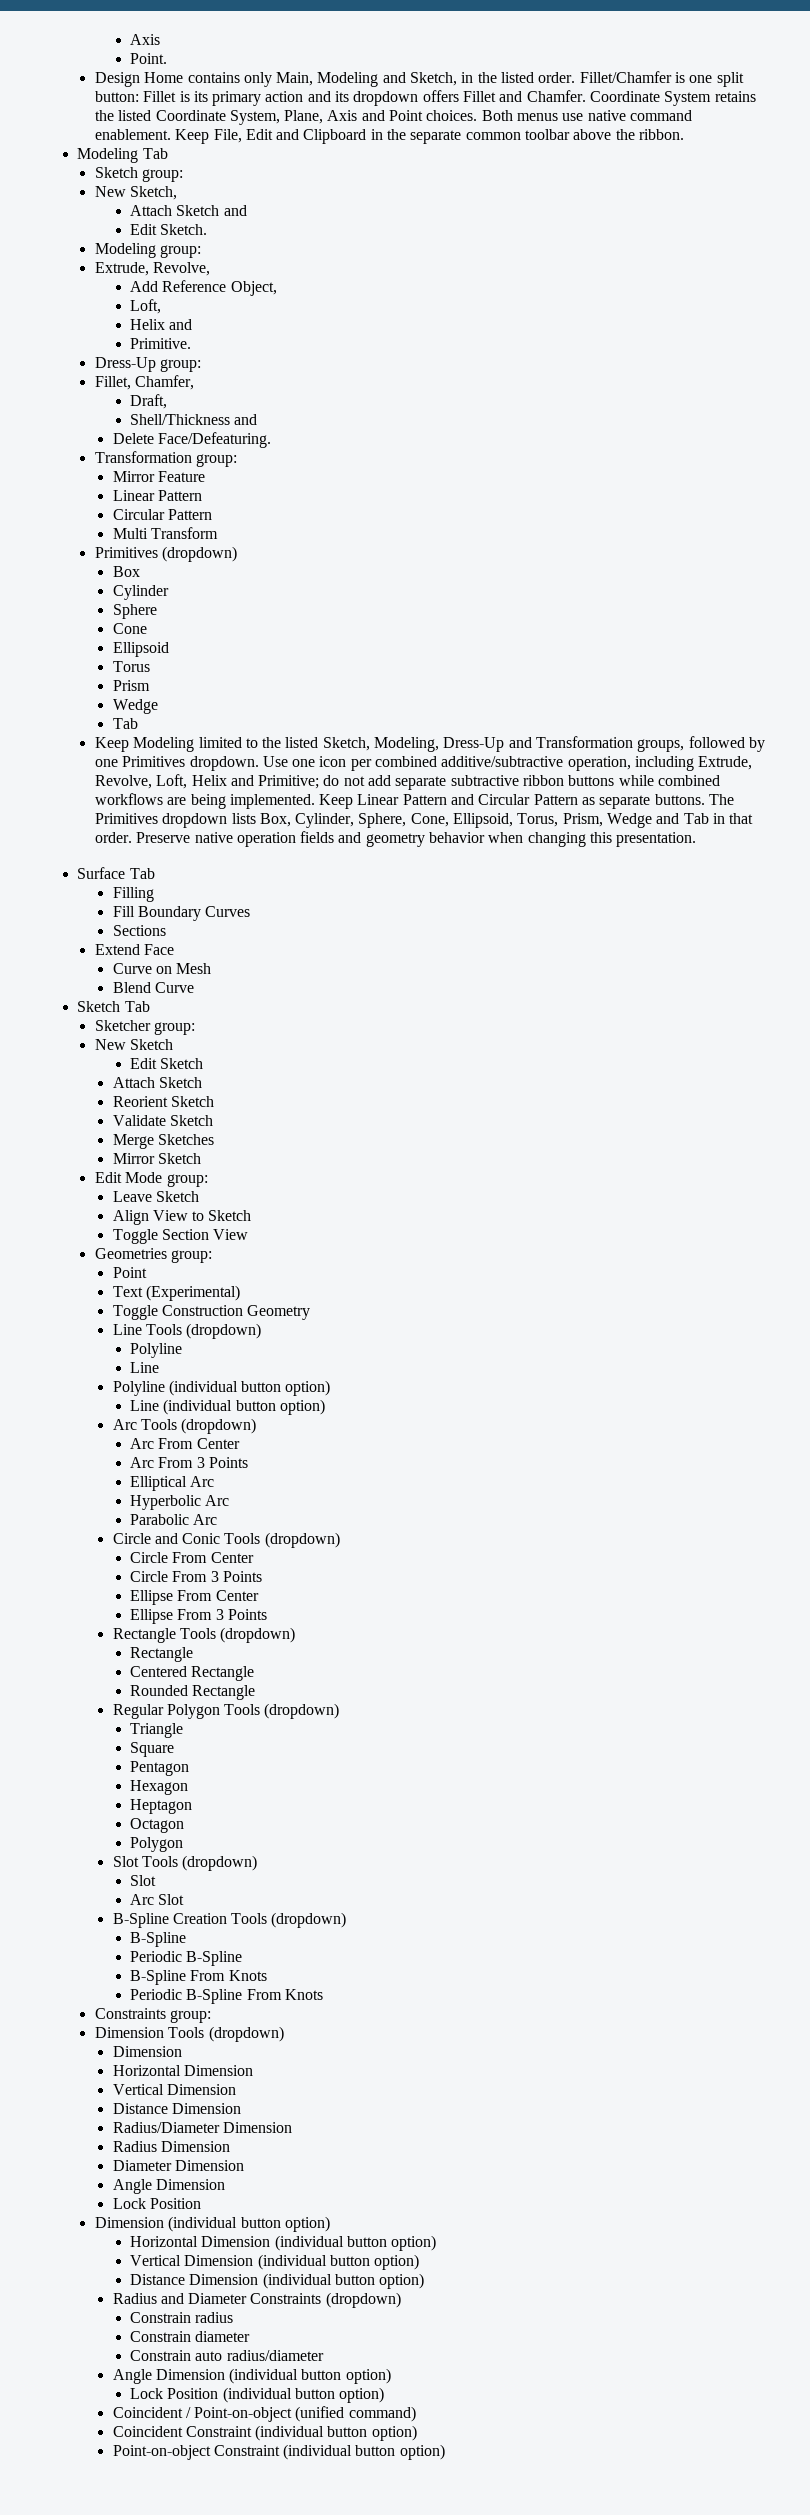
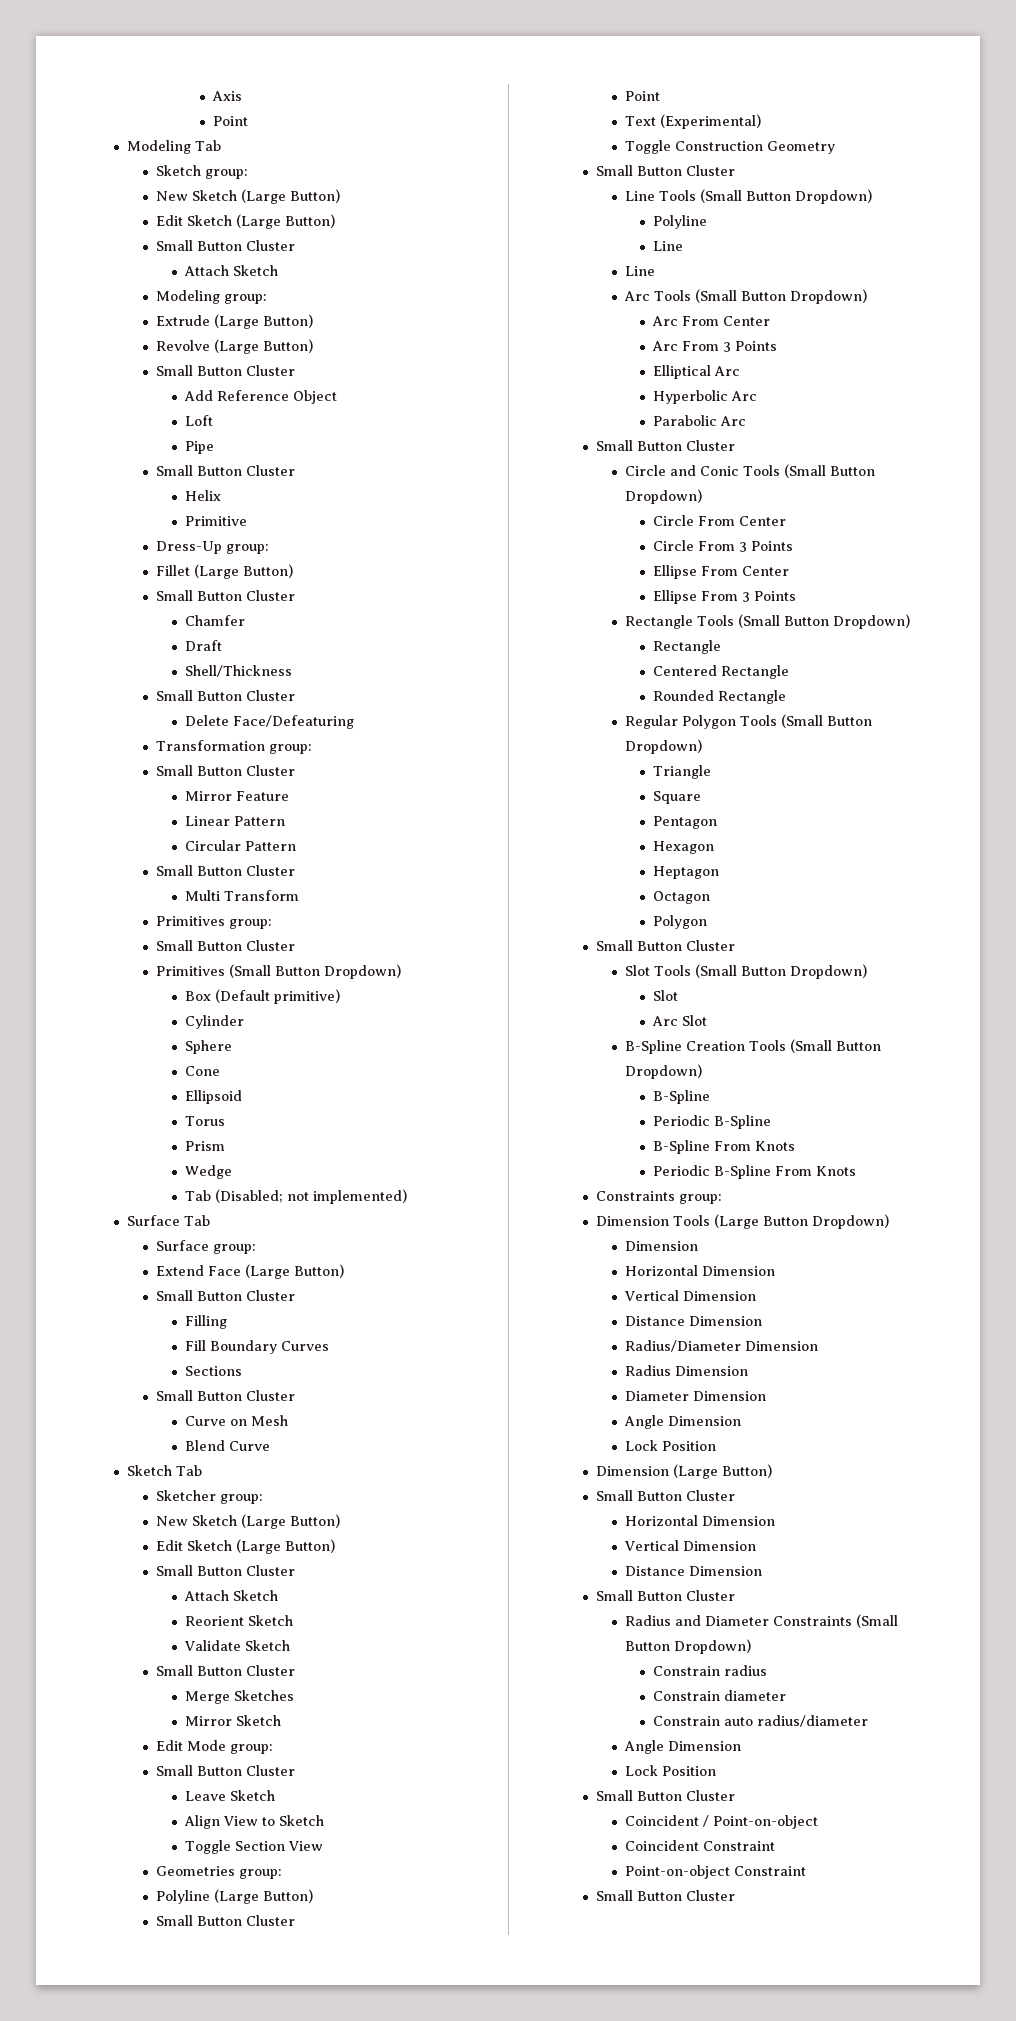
[130,53,168,64] [94,71,744,87] [94,90,756,106] [94,110,693,125] [94,129,685,144] Point. // Design Home contains only Main, Modeling and Sketch, in the listed order. Fillet/Chamfer is one split button: Fillet is its primary action and its dropdown offers Fillet and Chamfer. Coordinate System retains the listed Coordinate System, Plane, Axis and Point choices. Both menus use native command enablement. Keep File, Edit and Clipboard in the separate common toolbar above the ribbon. -> [213,116,249,126] Point
[130,186,178,200] [130,205,247,216] [130,224,208,235] Sketch, // Attach Sketch and // Edit Sketch. -> [191,189,340,204] [155,214,335,229] [155,240,295,251] [183,265,278,276] Sketch (Large Button) // Edit Sketch (Large Button) // Small Button Cluster // Attach Sketch
[94,262,211,276] [130,280,277,296] [130,299,162,314] [130,319,193,330] [130,338,192,349] Extrude, Revolve, // Add Reference Object, // Loft, // Helix and // Primitive. -> [155,314,313,329] [155,339,313,354] [155,365,295,376] [183,390,337,404] [184,415,213,426] [184,441,214,454] [155,465,295,476] [184,490,221,501] [184,516,247,526] Extrude (Large Button) // Revolve (Large Button) // Small Button Cluster // Add Reference Object // Loft // Pipe // Small Button Cluster // Helix // Primitive
[94,375,195,390] [130,394,168,409] [130,414,258,425] Fillet, Chamfer, // Draft, // Shell/Thickness and -> [155,564,293,579] [155,590,295,601] [184,615,245,626] [184,640,222,651] [184,665,292,677] [155,690,295,701] Fillet (Large Button) // Small Button Cluster // Chamfer // Draft // Shell/Thickness // Small Button Cluster
[157,432,271,448] Face/Defeaturing. -> [232,715,354,729] Face/Defeaturing
(238, 460) none -> [155,765,295,776] // Small Button Cluster
(212, 514) none -> [155,865,295,876] // Small Button Cluster
[162,546,238,562] (dropdown) -> [228,919,272,929] [155,940,295,951] [155,964,401,979] group: // Small Button Cluster // Primitives (Small Button Dropdown)
(140, 571) none -> [214,989,340,1004] (Default primitive)
[94,736,766,752] [94,756,753,771] [94,774,721,790] [94,793,735,809] [94,813,754,828] [94,831,697,847] [77,867,155,879] // Keep Modeling limited to the listed Sketch, Modeling, Dress-Up and Transformation groups, followed by one Primitives dropdown. Use one icon per combined additive/subtractive operation, including Extrude, Revolve, Loft, Helix and Primitive; do not add separate subtractive ribbon buttons while combined workflows are being implemented. Keep Linear Pattern and Circular Pattern as separate buttons. The Primitives dropdown lists Box, Cylinder, Sphere, Cone, Ellipsoid, Torus, Prism, Wedge and Tab in that order. Preserve native operation fields and geometry behavior when changing this presentation. // Surface Tab -> [214,1189,407,1204] [126,1215,210,1226] [155,1240,256,1254] [155,1264,344,1279] [155,1290,295,1301] (Disabled; not implemented) // Surface Tab // Surface group: // Extend Face (Large Button) // Small Button Cluster
[94,944,175,955] Extend Face -> [155,1390,295,1401] Small Button Cluster
[130,1058,204,1069] // Edit Sketch -> [240,1514,340,1529] [155,1539,335,1554] [155,1565,295,1576] (Large Button) // Edit Sketch (Large Button) // Small Button Cluster
(213, 1120) none -> [155,1665,295,1676] // Small Button Cluster
(208, 1180) none -> [155,1765,295,1776] // Small Button Cluster
(213, 1256) none -> [155,1889,313,1904] [155,1915,295,1926] // Polyline (Large Button) // Small Button Cluster
(311, 1312) none -> [595,165,735,176] // Small Button Cluster
[186,1323,262,1339] (dropdown) -> [699,189,872,204] (Small Button Dropdown)
[112,1380,331,1396] [130,1399,326,1415] Polyline (individual button option) // Line (individual button option) -> [624,266,655,276] Line
[181,1418,257,1434] (dropdown) -> [694,289,867,304] (Small Button Dropdown)
(218, 1519) none -> [595,440,735,451] // Small Button Cluster
[264,1532,340,1548] (dropdown) -> [783,464,875,478] [624,489,702,504] (Small Button Dropdown)
[220,1627,296,1643] (dropdown) -> [737,614,910,629] (Small Button Dropdown)
[264,1703,340,1719] (dropdown) -> [780,714,872,728] [624,739,702,754] (Small Button Dropdown)
(184, 1844) none -> [595,940,735,951] // Small Button Cluster
[182,1855,258,1871] (dropdown) -> [694,964,867,979] (Small Button Dropdown)
[271,1912,347,1928] (dropdown) -> [789,1039,881,1053] [624,1064,702,1079] (Small Button Dropdown)
[208,2026,284,2042] (dropdown) -> [713,1214,889,1229] (Large Button Dropdown)
[168,2216,330,2232] [130,2235,437,2251] [130,2254,420,2270] [130,2273,425,2289] (individual button option) // Horizontal Dimension (individual button option) // Vertical Dimension (individual button option) // Distance Dimension (individual button option) -> [672,1464,772,1479] [595,1490,735,1501] [624,1515,775,1526] [623,1540,756,1551] [624,1566,762,1576] [595,1590,735,1601] (Large Button) // Small Button Cluster // Horizontal Dimension // Vertical Dimension // Distance Dimension // Small Button Cluster
[325,2292,401,2308] (dropdown) -> [855,1614,898,1628] [624,1639,751,1654] (Small Button Dropdown)
[229,2368,391,2384] [130,2387,385,2403] (individual button option) // Lock Position (individual button option) -> [624,1765,716,1776] [595,1790,735,1801] // Lock Position // Small Button Cluster
[295,2406,416,2422] (unified command) -> (818, 1822) none
[255,2425,417,2441] (individual button option) -> (775, 1846) none
[283,2444,445,2460] (individual button option) -> [595,1890,735,1901] // Small Button Cluster

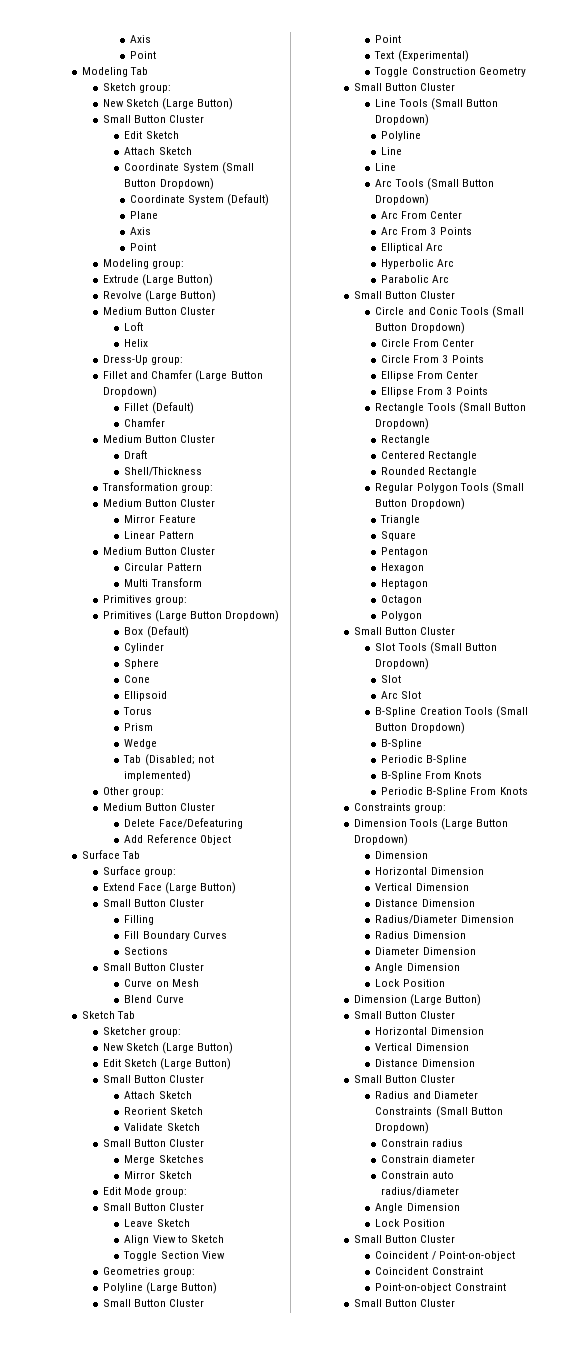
[155,214,335,229] [155,240,295,251] [183,265,278,276] // Edit Sketch (Large Button) // Small Button Cluster // Attach Sketch -> [103,115,205,123] [124,131,179,139] [124,147,192,155] [124,162,254,174] [124,178,214,190] [130,194,270,206] [130,211,159,219] [130,227,152,235] [130,243,157,251] // Small Button Cluster // Edit Sketch // Attach Sketch // Coordinate System (Small Button Dropdown) // Coordinate System (Default) // Plane // Axis // Point
[155,365,295,376] [183,390,337,404] [184,415,213,426] [184,441,214,454] [155,465,295,476] Small Button Cluster // Add Reference Object // Loft // Pipe // Small Button Cluster -> [103,307,216,315] [124,322,144,331] Medium Button Cluster // Loft
[184,516,247,526] // Primitive -> (149, 343) none
[193,564,293,579] [155,590,295,601] [184,615,245,626] (Large Button) // Small Button Cluster // Chamfer -> [130,370,263,382] [103,386,158,398] [124,402,194,414] [124,418,166,427] [103,435,216,443] and Chamfer (Large Button Dropdown) // Fillet (Default) // Chamfer // Medium Button Cluster
[155,690,295,701] [184,715,354,729] // Small Button Cluster // Delete Face/Defeaturing -> (203, 471) none
[155,765,193,776] Small -> [103,499,143,507] Medium
(285, 821) none -> [103,547,216,555] // Medium Button Cluster
[155,865,295,876] // Small Button Cluster -> (202, 567) none
[155,940,295,951] [155,964,271,978] // Small Button Cluster // Primitives (Small -> [103,610,188,622] // Primitives (Large
[214,989,340,1004] (Default primitive) -> [146,626,189,638] (Default)
(407, 1196) none -> [103,787,165,797] [103,803,216,811] [124,818,243,829] [124,834,231,845] // Other group: // Medium Button Cluster // Delete Face/Defeaturing // Add Reference Object

